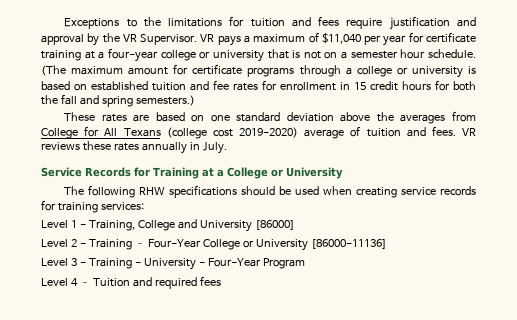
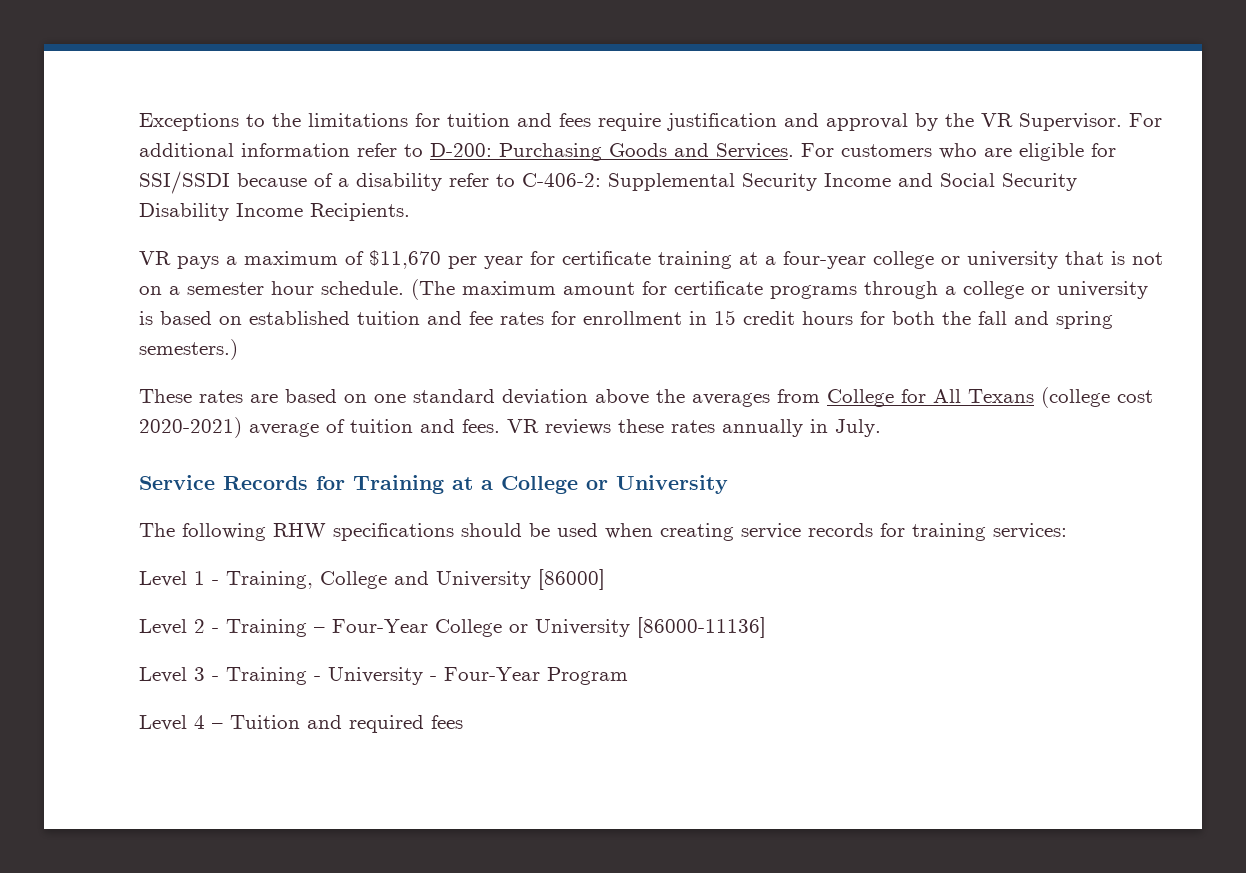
(198, 39) none -> [1129,113,1162,127] [139,143,1116,161] [139,171,1077,194] [139,203,410,221] For additional information refer to D-200: Purchasing Goods and Services. For customers who are eligible for SSI/SSDI because of a disability refer to C-406-2: Supplemental Security Income and Social Security Disability Income Recipients. //
[321,33,361,44] $11,040 -> [369,250,441,269] $11,670
[239,127,298,138] 2019-2020) -> [139,417,242,438] 2020-2021)

